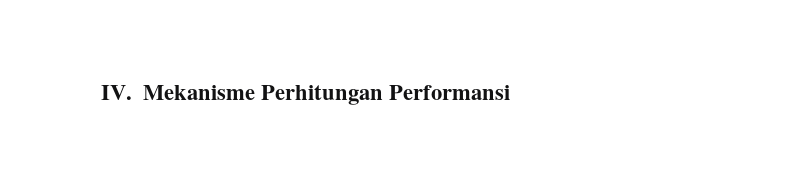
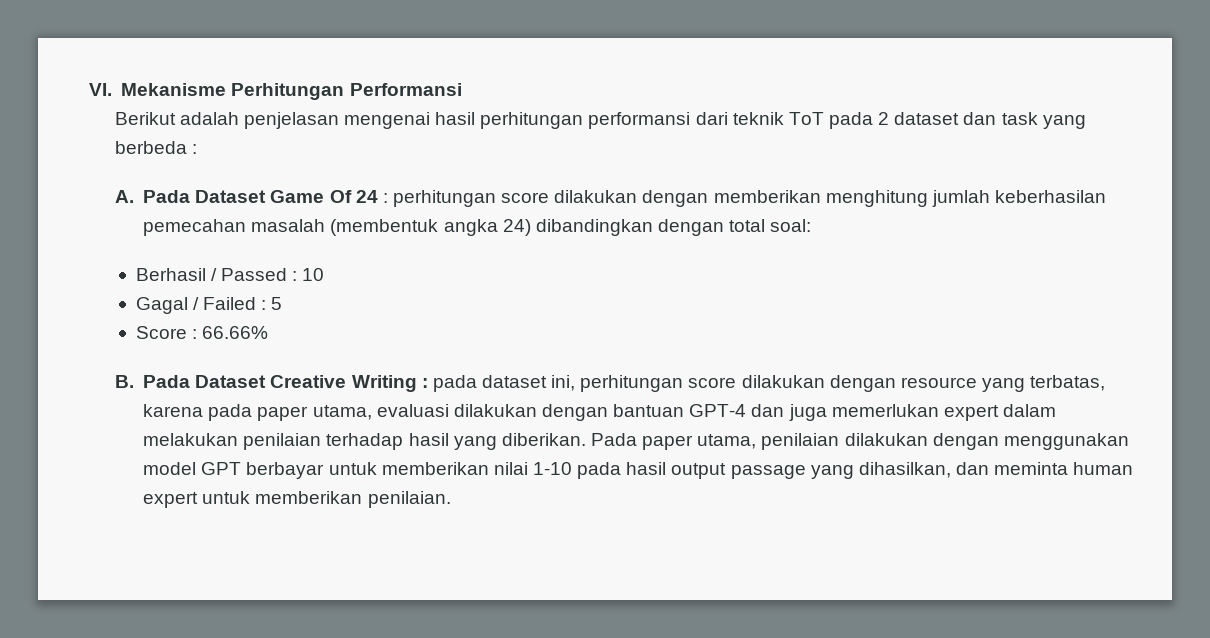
[100,85,132,100] IV. -> [88,83,112,96] VI.
(511, 92) none -> [114,112,1086,129] [114,141,197,154] [114,190,1106,207] [143,219,812,236] [135,268,325,281] [135,297,283,314] [135,326,268,339] [114,375,1106,392] [143,404,1056,421] [143,433,1129,450] [143,462,1134,479] [143,491,451,508] // Berikut adalah penjelasan mengenai hasil perhitungan performansi dari teknik ToT pada 2 dataset dan task yang berbeda : // A. Pada Dataset Game Of 24 : perhitungan score dilakukan dengan memberikan menghitung jumlah keberhasilan pemecahan masalah (membentuk angka 24) dibandingkan dengan total soal: // Berhasil / Passed : 10 // Gagal / Failed : 5 // Score : 66.66% // B. Pada Dataset Creative Writing : pada dataset ini, perhitungan score dilakukan dengan resource yang terbatas, karena pada paper utama, evaluasi dilakukan dengan bantuan GPT-4 dan juga memerlukan expert dalam melakukan penilaian terhadap hasil yang diberikan. Pada paper utama, penilaian dilakukan dengan menggunakan model GPT berbayar untuk memberikan nilai 1-10 pada hasil output passage yang dihasilkan, dan meminta human expert untuk memberikan penilaian.

